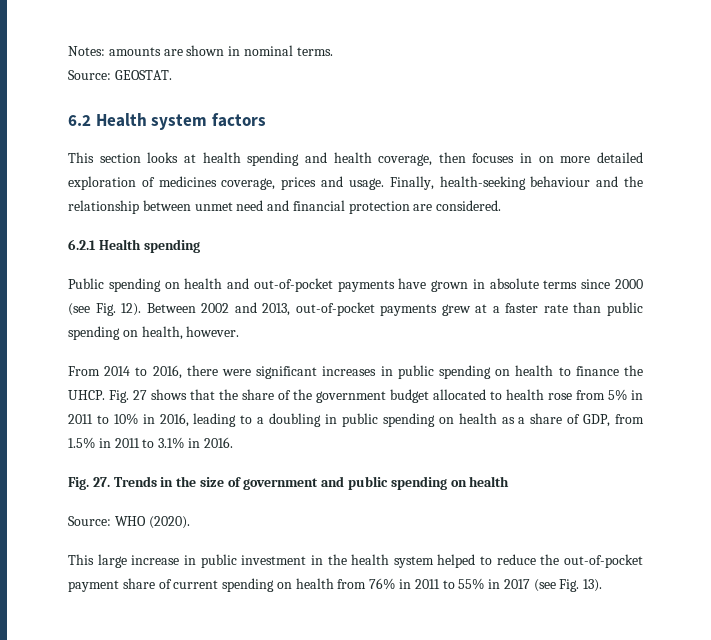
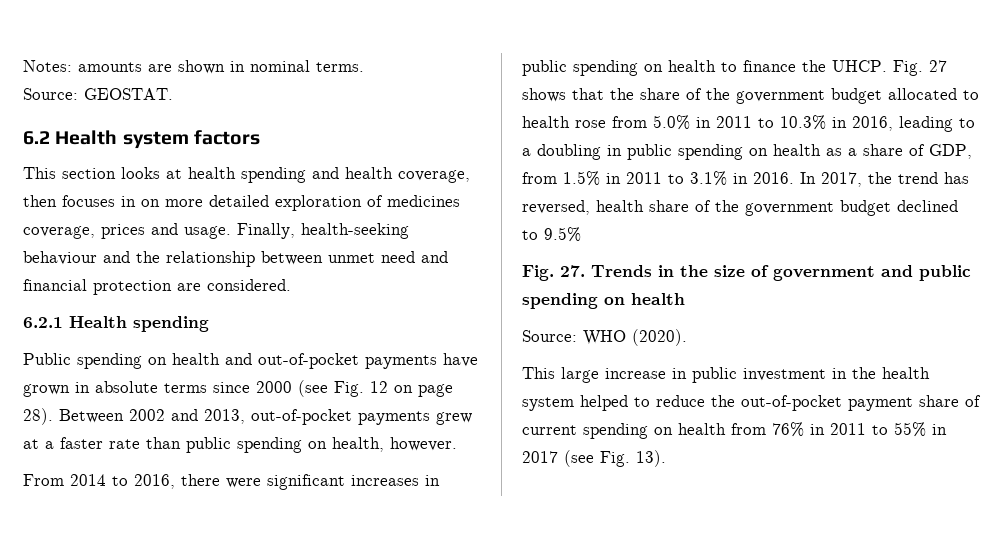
[121,303,142,316] 12). -> [370,381,453,397] [23,408,53,425] 12 on page 28).
[608,389,643,401] [68,413,138,425] 5% in 2011 to 10% -> [653,115,826,130] 5.0% in 2011 to 10.3%
(233, 442) none -> [800,172,969,187] [522,200,958,216] [522,227,581,242] In 2017, the trend has reversed, health share of the government budget declined to 9.5%

